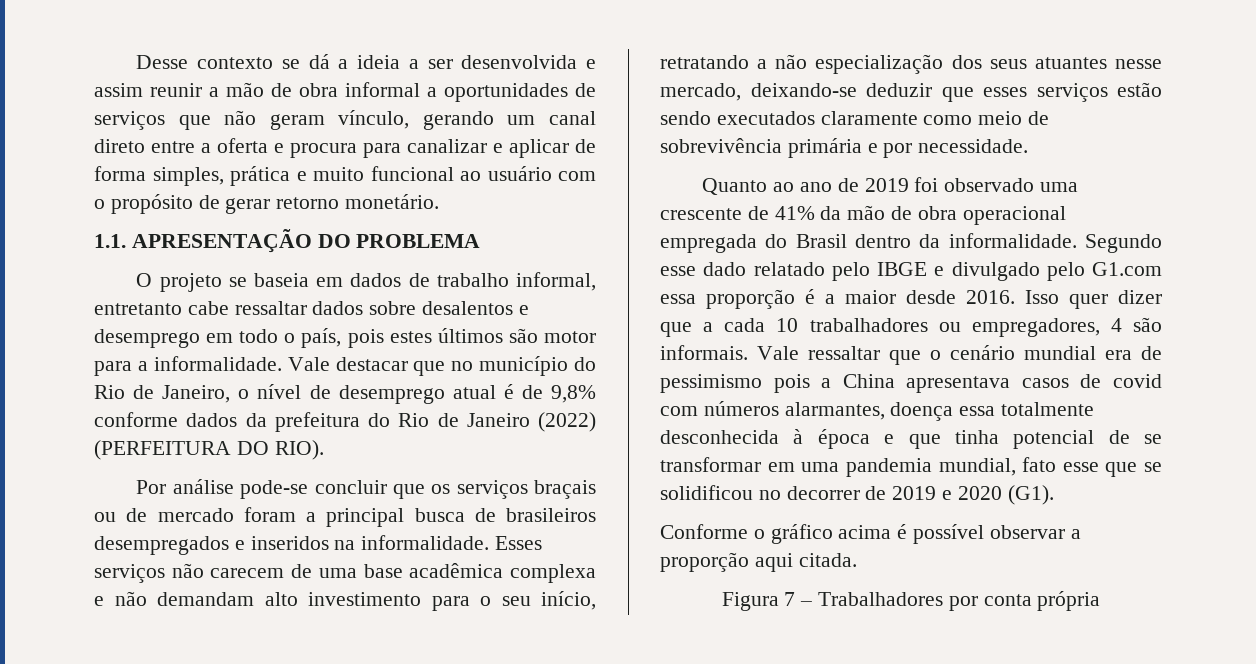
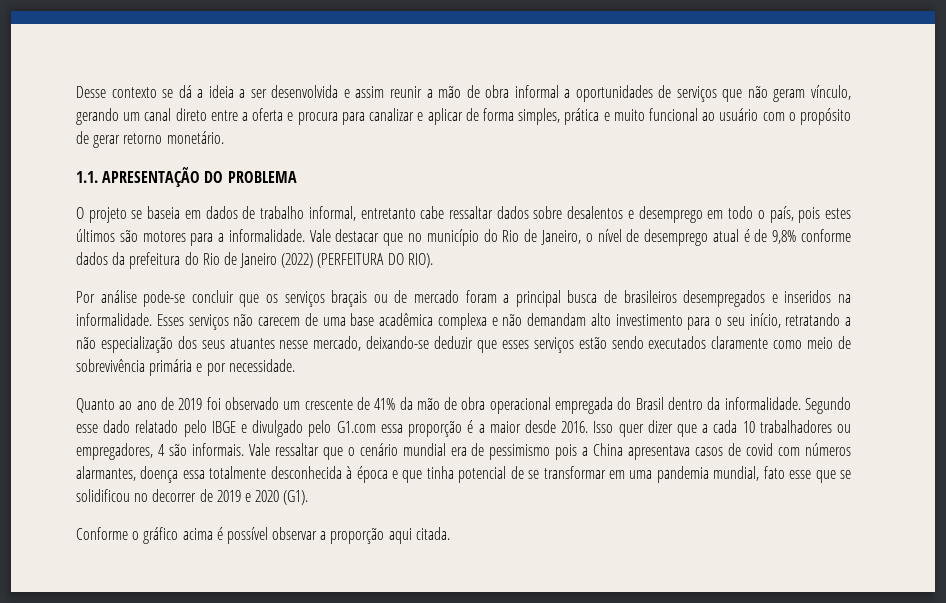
[543,331,596,343] motor -> [142,231,186,242] motores
[1040,182,1079,192] uma -> [283,401,301,410] um
[721,591,1101,611] // Figura 7 – Trabalhadores por conta própria -> (450, 533) none

